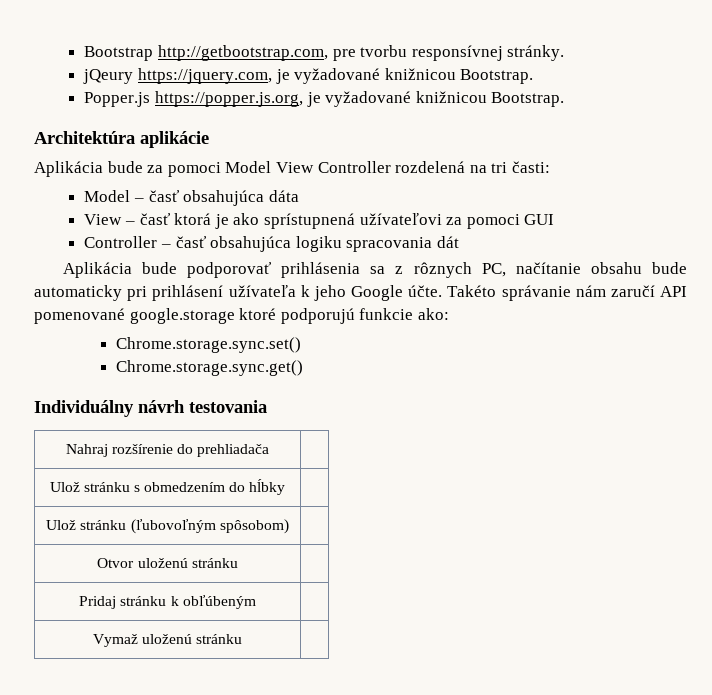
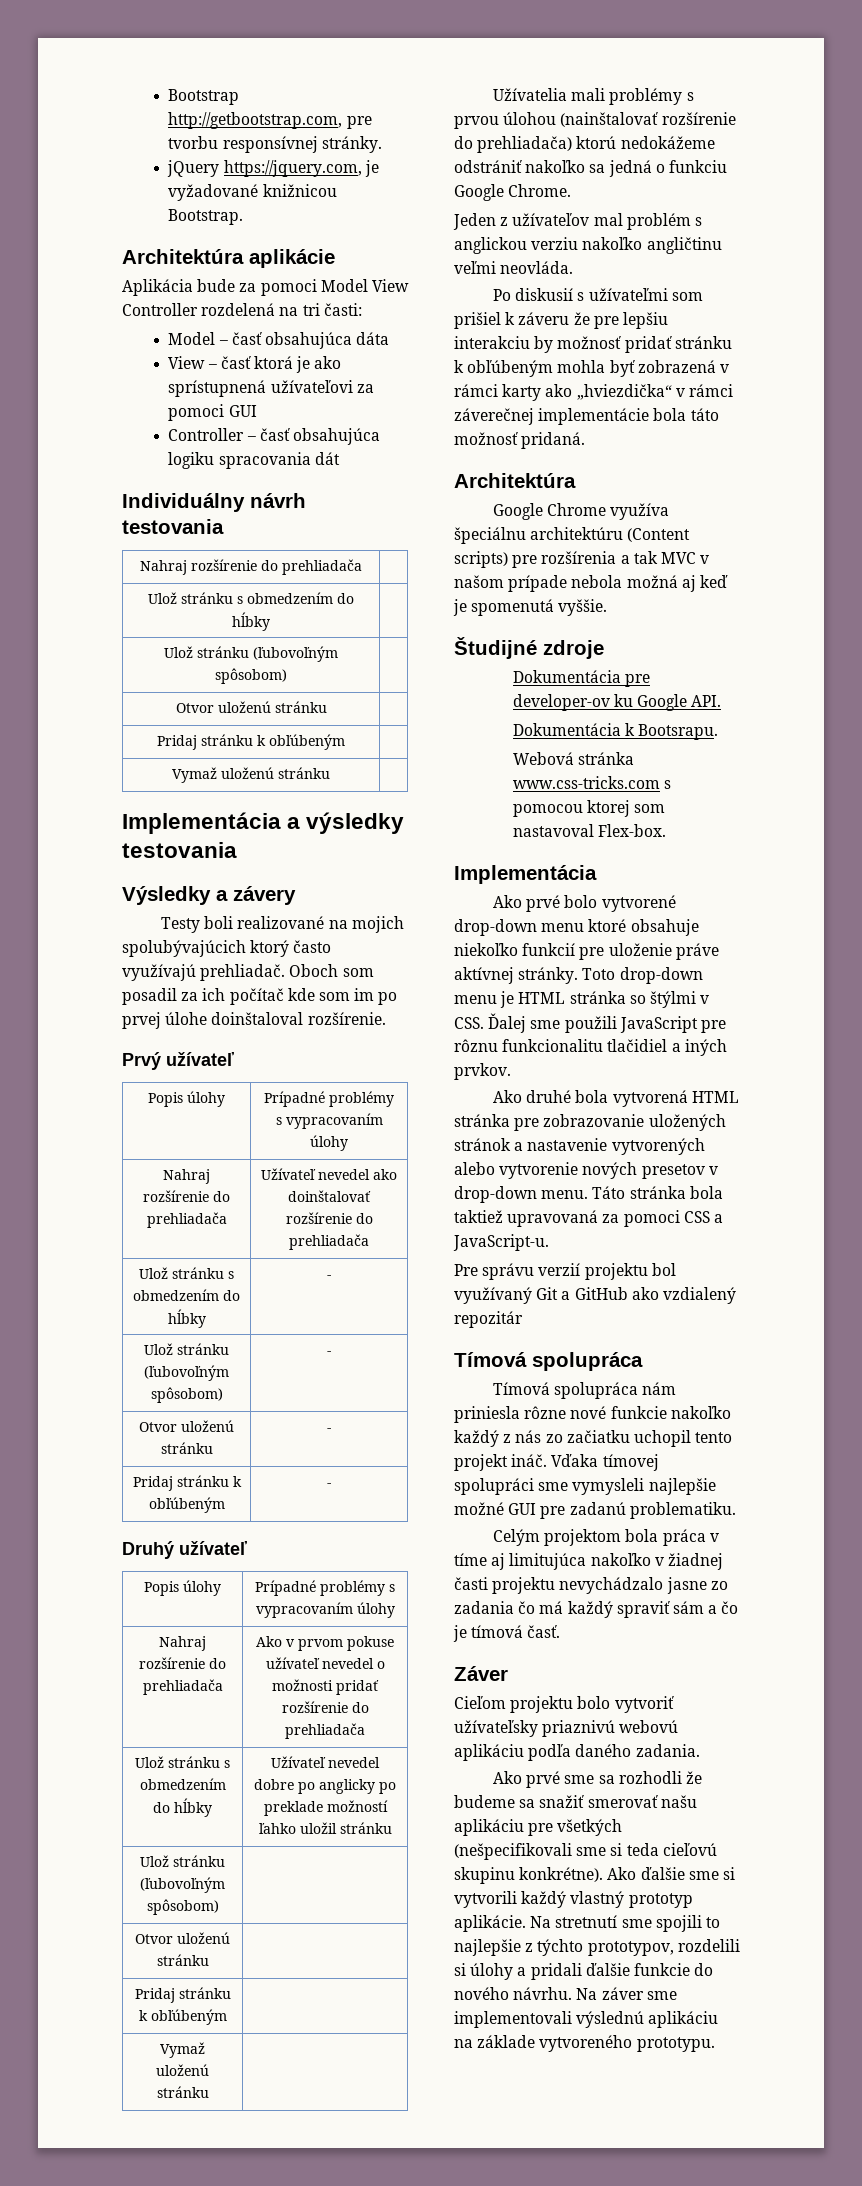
[83,69,134,84] jQeury -> [167,160,220,177] jQuery
[84,91,565,107] // Popper.js https://popper.js.org, je vyžadované knižnicou Bootstrap. -> (244, 217) none
[62,262,687,278] [34,285,687,301] [34,308,449,324] [116,337,302,353] [116,360,304,376] // Aplikácia bude podporovať prihlásenia sa z rôznych PC, načítanie obsahu bude automaticky pri prihlásení užívateľa k jeho Google účte. Takéto správanie nám zaručí API pomenované google.storage ktoré podporujú funkcie ako: // Chrome.storage.sync.set() // Chrome.storage.sync.get() -> (340, 458) none
(243, 639) none -> [122,812,405,834] [122,842,237,858] [122,886,296,905] [161,916,404,933] [122,940,332,957] [122,964,374,981] [122,988,398,1005] [122,1012,386,1029] [122,1052,234,1070] [148,1091,225,1107] [264,1091,394,1107] [275,1113,383,1129] [310,1135,348,1151] [163,1169,210,1184] [143,1190,230,1202] [146,1212,227,1228] [261,1168,397,1180] [288,1190,371,1202] [285,1212,373,1224] [289,1234,369,1250] [139,1267,234,1279] [133,1289,240,1301] [167,1309,206,1328] [327,1275,331,1279] [144,1343,229,1355] [144,1365,229,1381] [150,1387,223,1403] [327,1351,331,1355] [139,1420,234,1432] [160,1442,213,1454] [327,1428,331,1432] [132,1475,242,1491] [148,1497,225,1513] [327,1483,331,1487] [122,1541,247,1559] [144,1580,221,1596] [255,1580,395,1596] [255,1602,395,1618] [159,1636,206,1651] [139,1657,226,1669] [142,1679,223,1695] [256,1636,394,1651] [265,1657,385,1669] [272,1679,379,1695] [281,1701,369,1713] [285,1723,365,1739] [135,1756,230,1768] [139,1778,226,1790] [153,1798,212,1817] [271,1756,380,1768] [254,1779,396,1794] [263,1800,388,1816] [258,1822,392,1834] [140,1855,225,1867] [140,1877,225,1893] [146,1899,219,1915] [135,1932,230,1944] [156,1954,209,1966] [134,1987,231,2003] [138,2009,227,2025] [160,2042,205,2058] [156,2064,209,2076] [156,2086,209,2098] [493,88,694,105] [454,112,736,129] [454,136,715,153] [454,160,727,177] [454,184,572,201] [453,213,702,230] [454,237,722,254] [454,261,574,274] [493,288,703,301] [454,312,668,329] [454,336,732,353] [454,360,729,377] [454,384,733,401] [454,408,719,425] [454,432,586,449] [454,473,576,488] [493,503,670,520] [454,527,691,544] [454,551,710,568] [454,575,728,592] [453,599,608,616] [454,637,604,659] [512,670,650,687] [512,694,722,711] [512,723,719,740] [512,752,634,765] [512,776,671,789] [512,800,666,817] [512,824,666,837] [454,865,597,884] [493,895,676,912] [454,919,699,936] [454,943,719,960] [454,967,703,984] [454,991,710,1008] [454,1013,726,1033] [454,1039,727,1056] [454,1063,511,1080] [493,1090,739,1107] [454,1114,726,1131] [454,1138,705,1155] [454,1162,718,1179] [454,1186,723,1203] [454,1210,723,1227] [453,1234,549,1251] [454,1263,676,1280] [454,1287,736,1304] [454,1311,523,1328] [454,1352,643,1371] [493,1382,677,1399] [454,1406,731,1423] [454,1430,733,1447] [454,1454,659,1471] [454,1478,716,1495] [454,1502,736,1519] [493,1529,719,1546] [454,1553,723,1570] [454,1577,728,1594] [454,1601,739,1618] [453,1625,561,1642] [454,1666,508,1681] [454,1696,674,1713] [454,1720,679,1737] [454,1744,700,1761] [493,1771,702,1788] [454,1795,697,1808] [454,1819,623,1836] [454,1843,717,1860] [454,1867,735,1884] [454,1891,693,1908] [454,1915,720,1932] [454,1939,740,1956] [454,1963,714,1980] [454,1987,677,2000] [454,2011,719,2028] [454,2035,715,2052] // Implementácia a výsledky testovania // Výsledky a závery // Testy boli realizované na mojich spolubývajúcich ktorý často využívajú prehliadač. Oboch som posadil za ich počítač kde som im po prvej úlohe doinštaloval rozšírenie. // Prvý užívateľ // Popis úlohy | Prípadné problémy s vypracovaním úlohy // Nahraj rozšírenie do prehliadača | Užívateľ nevedel ako doinštalovať rozšírenie do prehliadača // Ulož stránku s obmedzením do hĺbky | - // Ulož stránku (ľubovoľným spôsobom) | - // Otvor uloženú stránku | - // Pridaj stránku k obľúbeným | - // Druhý užívateľ // Popis úlohy | Prípadné problémy s vypracovaním úlohy // Nahraj rozšírenie do prehliadača | Ako v prvom pokuse užívateľ nevedel o možnosti pridať rozšírenie do prehliadača // Ulož stránku s obmedzením do hĺbky | Užívateľ nevedel dobre po anglicky po preklade možností ľahko uložil stránku // Ulož stránku (ľubovoľným spôsobom) | // Otvor uloženú stránku | // Pridaj stránku k obľúbeným | // Vymaž uloženú stránku | // Užívatelia mali problémy s prvou úlohou (nainštalovať rozšírenie do prehliadača) ktorú nedokážeme odstrániť nakoľko sa jedná o funkciu Google Chrome. // Jeden z užívateľov mal problém s anglickou verziu nakoľko angličtinu veľmi neovláda. // Po diskusií s užívateľmi som prišiel k záveru že pre lepšiu interakciu by možnosť pridať stránku k obľúbeným mohla byť zobrazená v rámci karty ako „hviezdička“ v rámci záverečnej implementácie bola táto možnosť pridaná. // Architektúra // Google Chrome využíva špeciálnu architektúru (Content scripts) pre rozšírenia a tak MVC v našom prípade nebola možná aj keď je spomenutá vyššie. // Študijné zdroje // Dokumentácia pre developer-ov ku Google API. // Dokumentácia k Bootsrapu. // Webová stránka www.css-tricks.com s pomocou ktorej som nastavoval Flex-box. // Implementácia // Ako prvé bolo vytvorené drop-down menu ktoré obsahuje niekoľko funkcií pre uloženie práve aktívnej stránky. Toto drop-down menu je HTML stránka so štýlmi v CSS. Ďalej sme použili JavaScript pre rôznu funkcionalitu tlačidiel a iných prvkov. // Ako druhé bola vytvorená HTML stránka pre zobrazovanie uložených stránok a nastavenie vytvorených alebo vytvorenie nových presetov v drop-down menu. Táto stránka bola taktiež upravovaná za pomoci CSS a JavaScript-u. // Pre správu verzií projektu bol využívaný Git a GitHub ako vzdialený repozitár // Tímová spolupráca // Tímová spolupráca nám priniesla rôzne nové funkcie nakoľko každý z nás zo začiatku uchopil tento projekt ináč. Vďaka tímovej spolupráci sme vymysleli najlepšie možné GUI pre zadanú problematiku. // Celým projektom bola práca v tíme aj limitujúca nakoľko v žiadnej časti projektu nevychádzalo jasne zo zadania čo má každý spraviť sám a čo je tímová časť. // Záver // Cieľom projektu bolo vytvoriť užívateľsky priaznivú webovú aplikáciu podľa daného zadania. // Ako prvé sme sa rozhodli že budeme sa snažiť smerovať našu aplikáciu pre všetkých (nešpecifikovali sme si teda cieľovú skupinu konkrétne). Ako ďalšie sme si vytvorili každý vlastný prototyp aplikácie. Na stretnutí sme spojili to najlepšie z týchto prototypov, rozdelili si úlohy a pridali ďalšie funkcie do nového návrhu. Na záver sme implementovali výslednú aplikáciu na základe vytvoreného prototypu.

